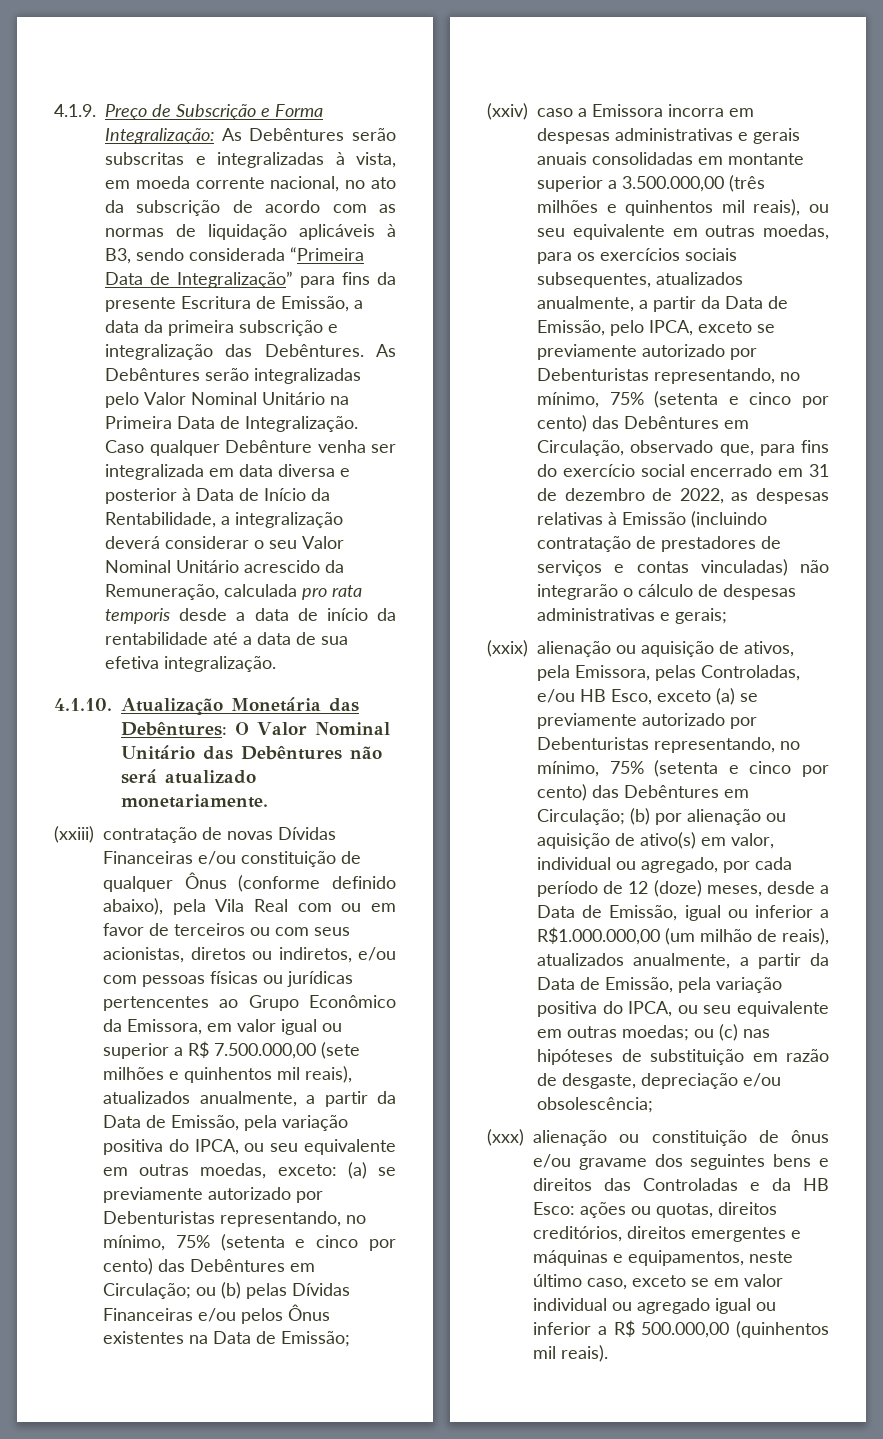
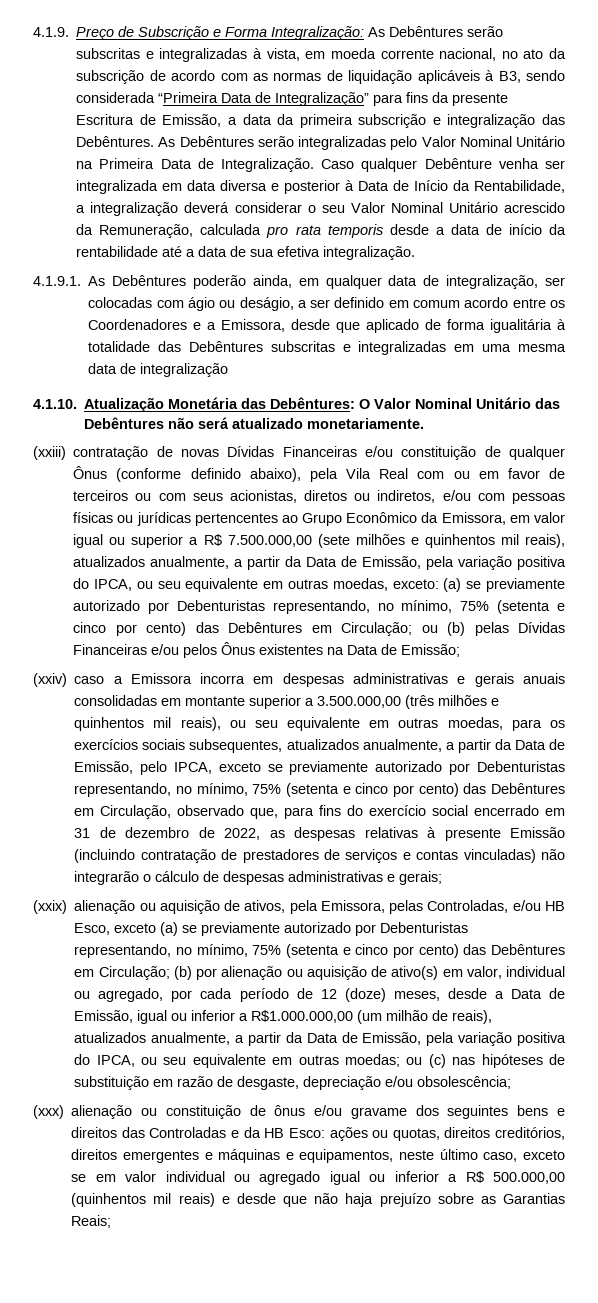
(276, 664) none -> [33,275,565,289] [88,297,565,311] [88,319,567,333] [88,341,566,355] [88,363,229,377] // 4.1.9.1. As Debêntures poderão ainda, em qualquer data de integralização, ser colocadas com ágio ou deságio, a ser definido em comum acordo entre os Coordenadores e a Emissora, desde que aplicado de forma igualitária à totalidade das Debêntures subscritas e integralizadas em uma mesma data de integralização
(617, 518) none -> [444,828,501,841] presente
[561,1345,608,1362] reais). -> [178,1193,566,1207] [71,1215,112,1228] reais) e desde que não haja prejuízo sobre as Garantias Reais;

